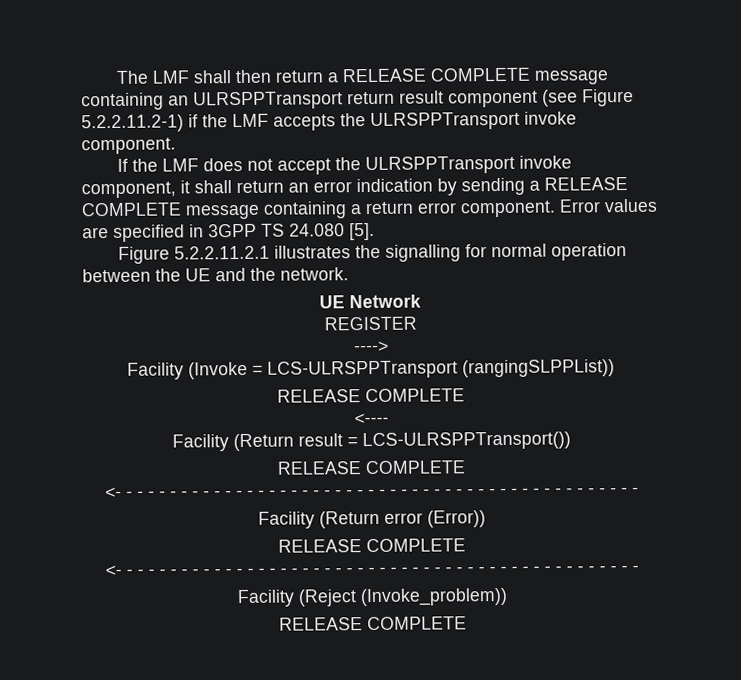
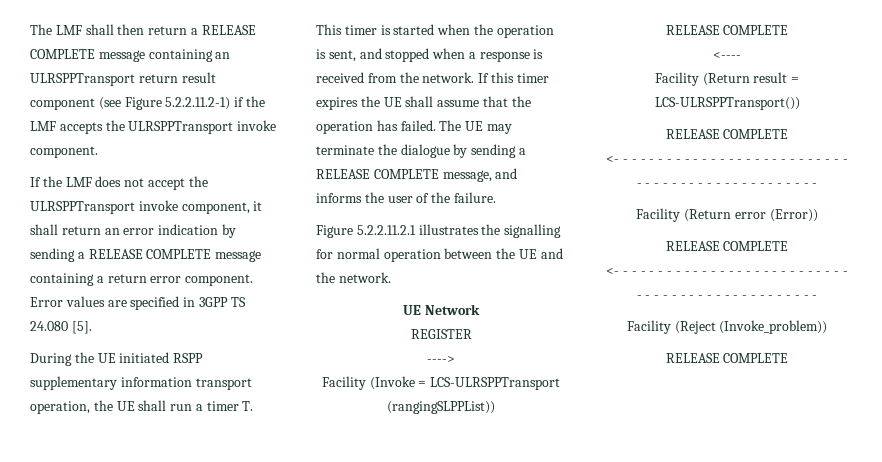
(375, 231) none -> [30,352,204,366] [30,376,252,390] [30,400,254,414] [316,24,554,38] [316,48,544,62] [316,72,549,83] [316,96,531,110] [316,120,512,134] [316,144,526,158] [316,168,518,182] [316,192,496,203] // During the UE initiated RSPP supplementary information transport operation, the UE shall run a timer T. This timer is started when the operation is sent, and stopped when a response is received from the network. If this timer expires the UE shall assume that the operation has failed. The UE may terminate the dialogue by sending a RELEASE COMPLETE message, and informs the user of the failure.

